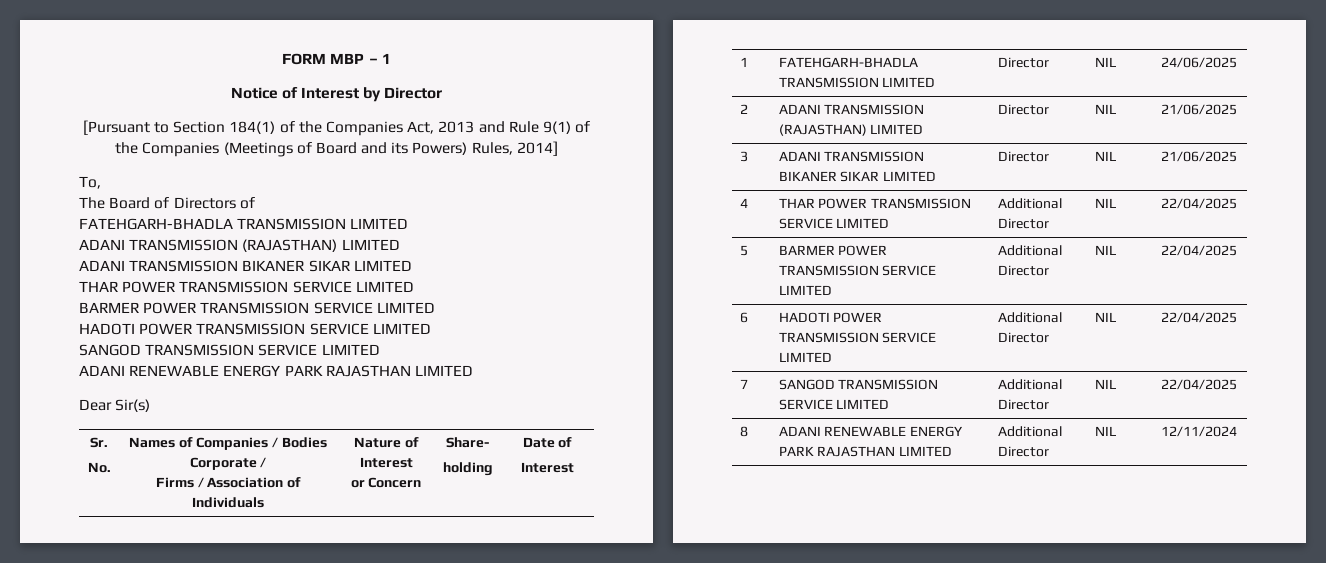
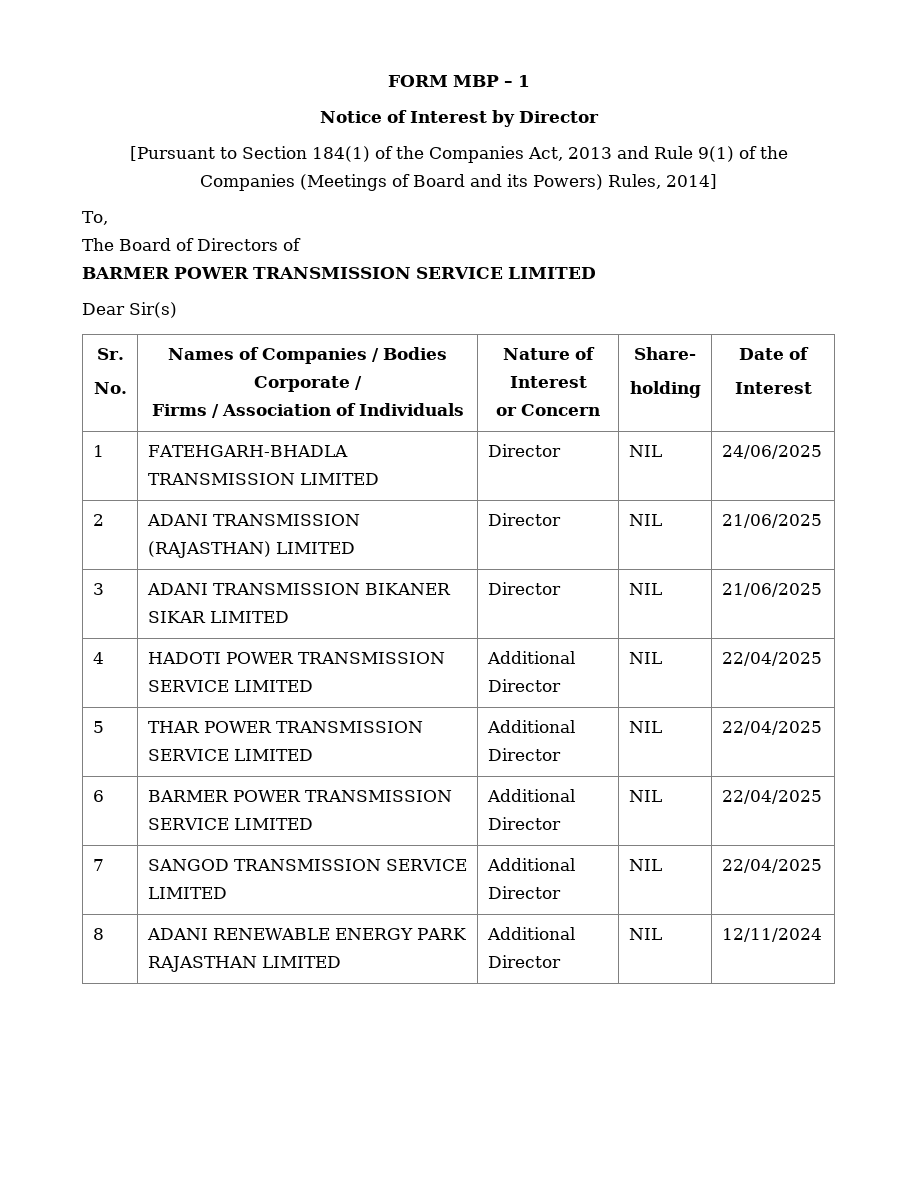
[79,218,409,230] [79,239,400,252] [79,260,412,272] [79,281,414,293] [79,302,435,314] [79,323,431,335] [79,344,380,356] [79,365,473,377] // FATEHGARH-BHADLA TRANSMISSION LIMITED // ADANI TRANSMISSION (RAJASTHAN) LIMITED // ADANI TRANSMISSION BIKANER SIKAR LIMITED // THAR POWER TRANSMISSION SERVICE LIMITED // BARMER POWER TRANSMISSION SERVICE LIMITED // HADOTI POWER TRANSMISSION SERVICE LIMITED // SANGOD TRANSMISSION SERVICE LIMITED // ADANI RENEWABLE ENERGY PARK RAJASTHAN LIMITED -> [82,267,596,279] // BARMER POWER TRANSMISSION SERVICE LIMITED
[778,198,815,208] THAR -> [147,652,221,664] HADOTI
[778,245,835,255] BARMER -> [147,721,200,733] THAR
[778,312,830,323] HADOTI -> [147,790,229,802] BARMER

